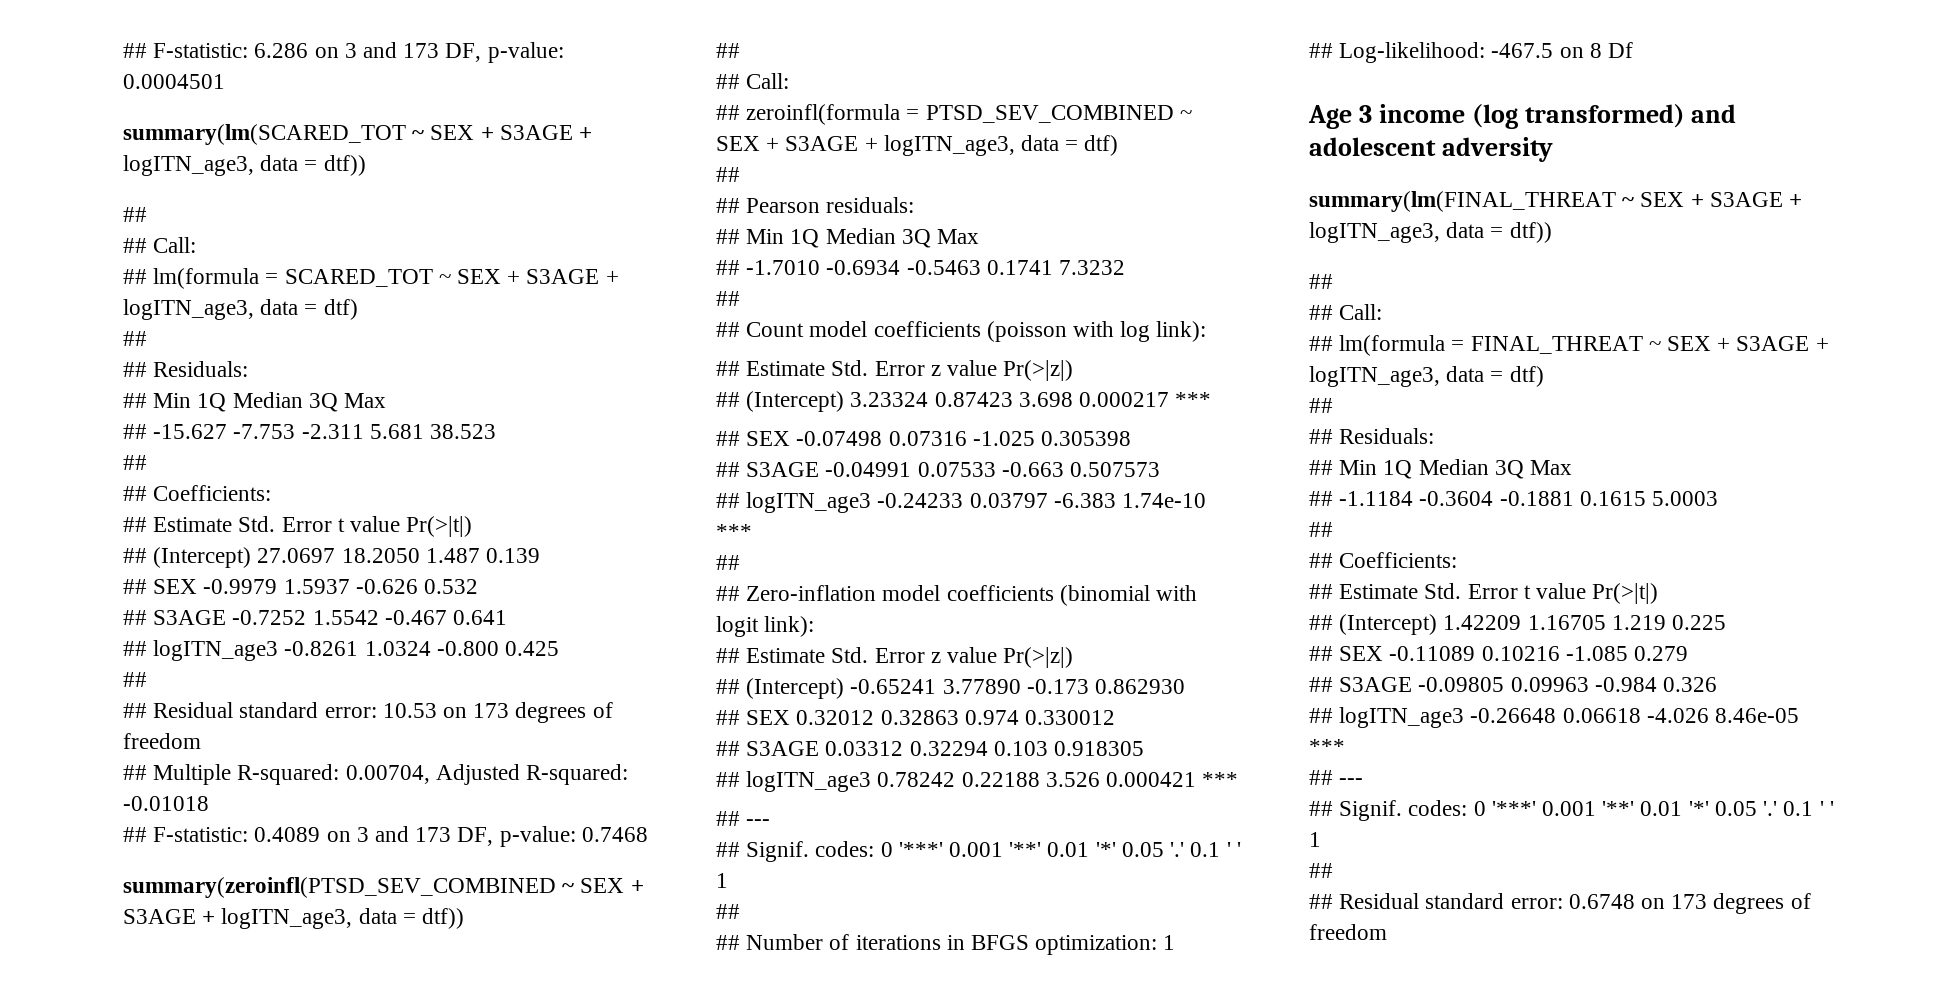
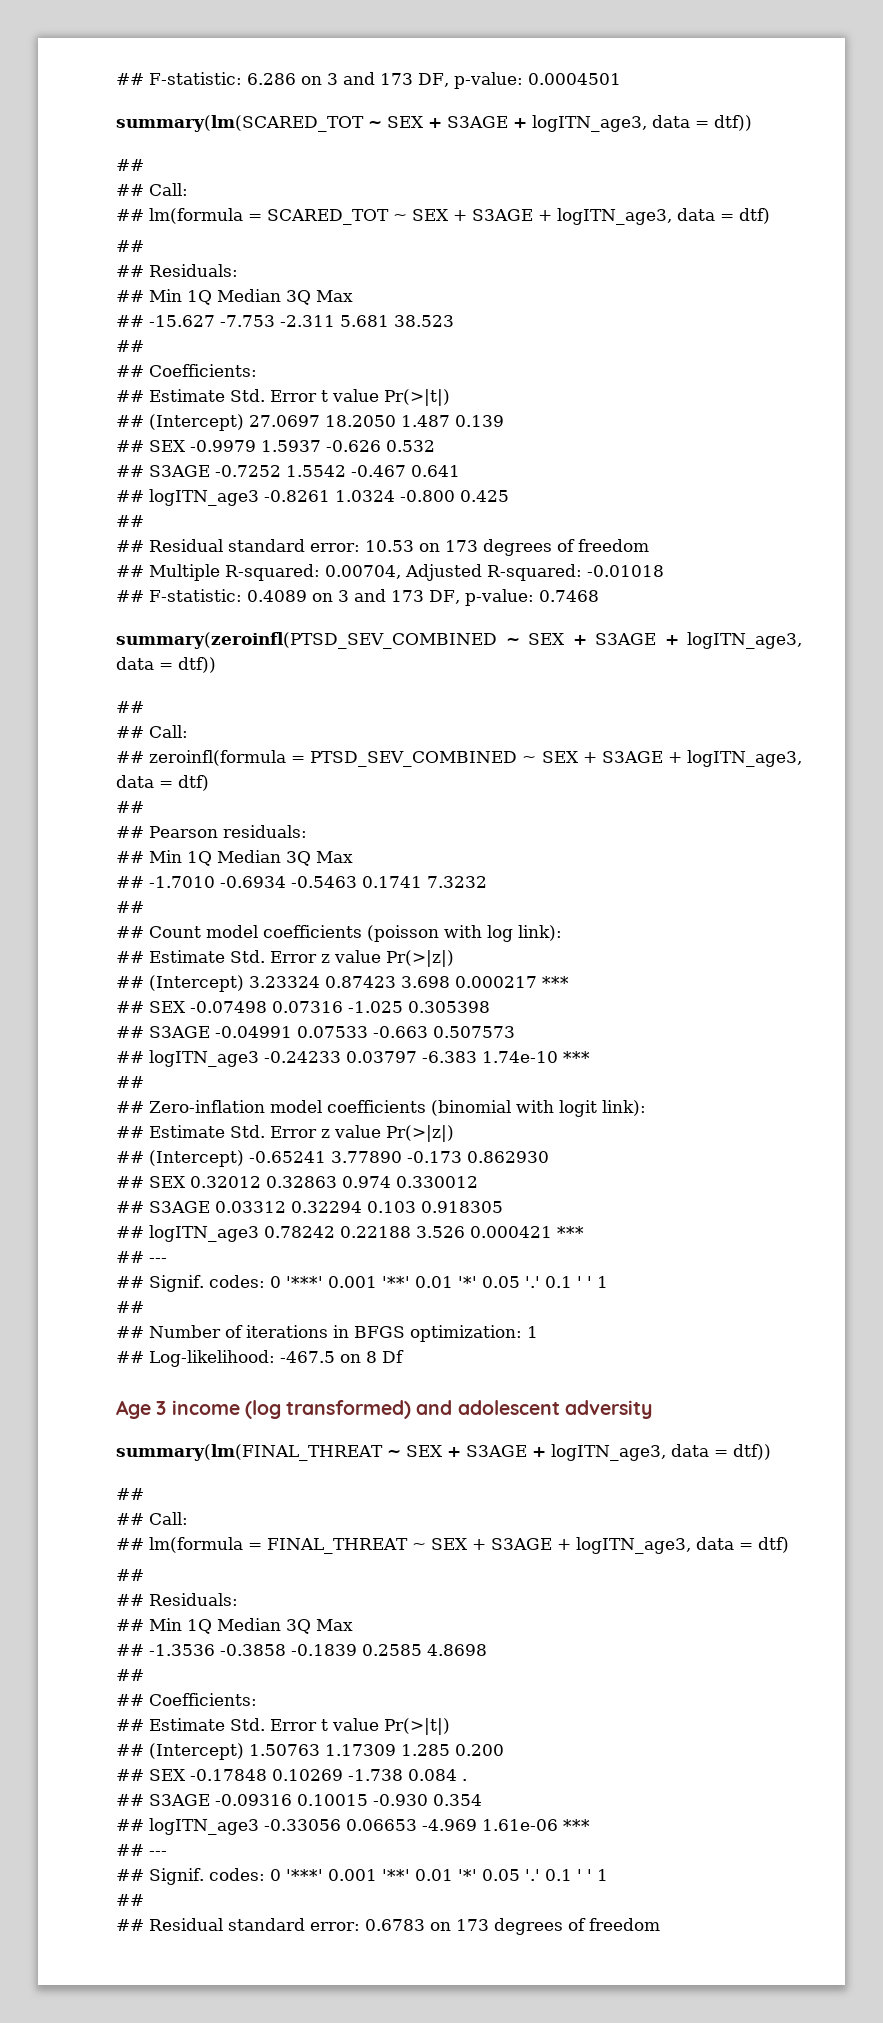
[1339,491,1719,506] -1.1184 -0.3604 -0.1881 0.1615 5.0003 -> [149,1644,487,1656] -1.3536 -0.3858 -0.1839 0.2585 4.8698
[1443,615,1727,630] [1309,646,1689,661] [1309,677,1718,692] [1309,707,1800,728] 1.42209 1.16705 1.219 0.225 // ## SEX -0.11089 0.10216 -1.085 0.279 // ## S3AGE -0.09805 0.09963 -0.984 0.326 // ## logITN_age3 -0.26648 0.06618 -4.026 8.46e-05 -> [249,1744,504,1756] [116,1769,467,1781] [116,1794,482,1806] [116,1818,558,1835] 1.50763 1.17309 1.285 0.200 // ## SEX -0.17848 0.10269 -1.738 0.084 . // ## S3AGE -0.09316 0.10015 -0.930 0.354 // ## logITN_age3 -0.33056 0.06653 -4.969 1.61e-06
[1568,894,1635,909] 0.6748 -> [365,1919,425,1931] 0.6783

